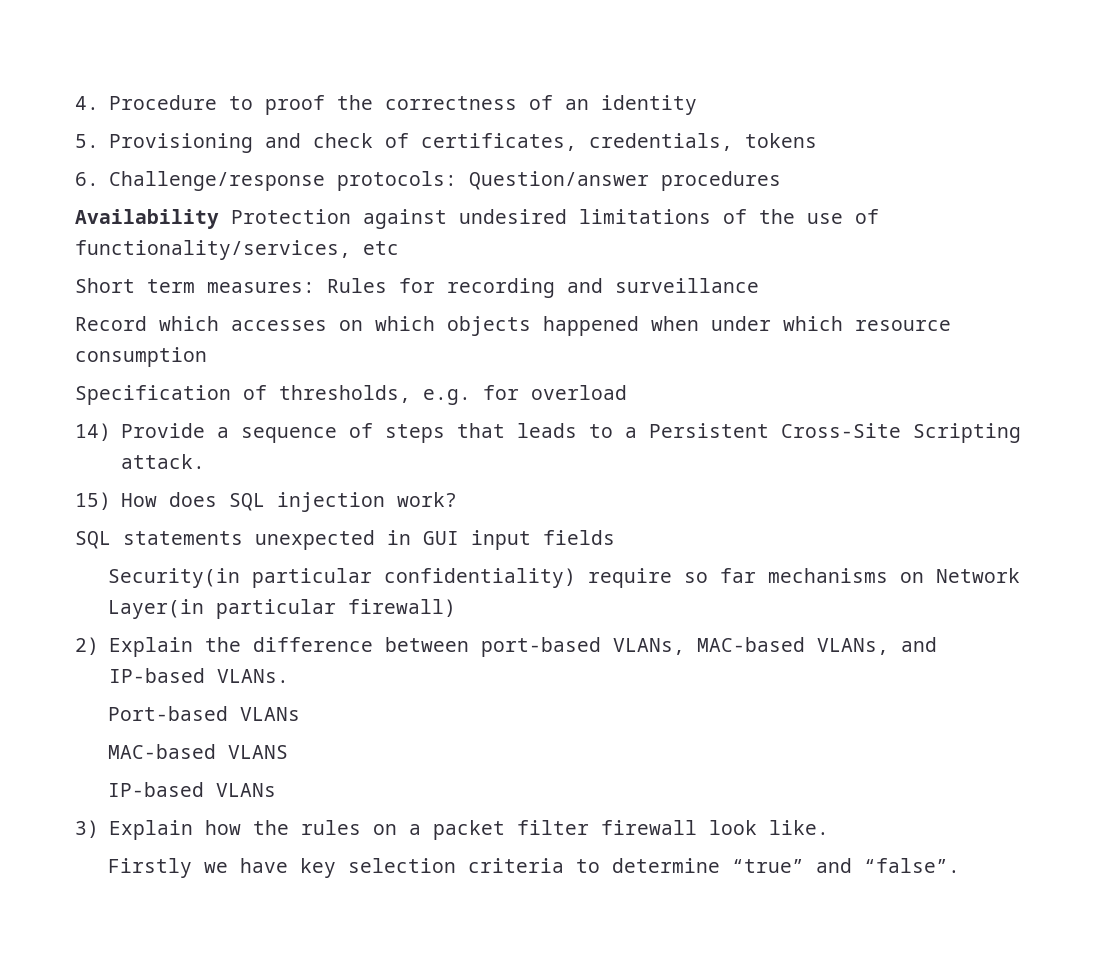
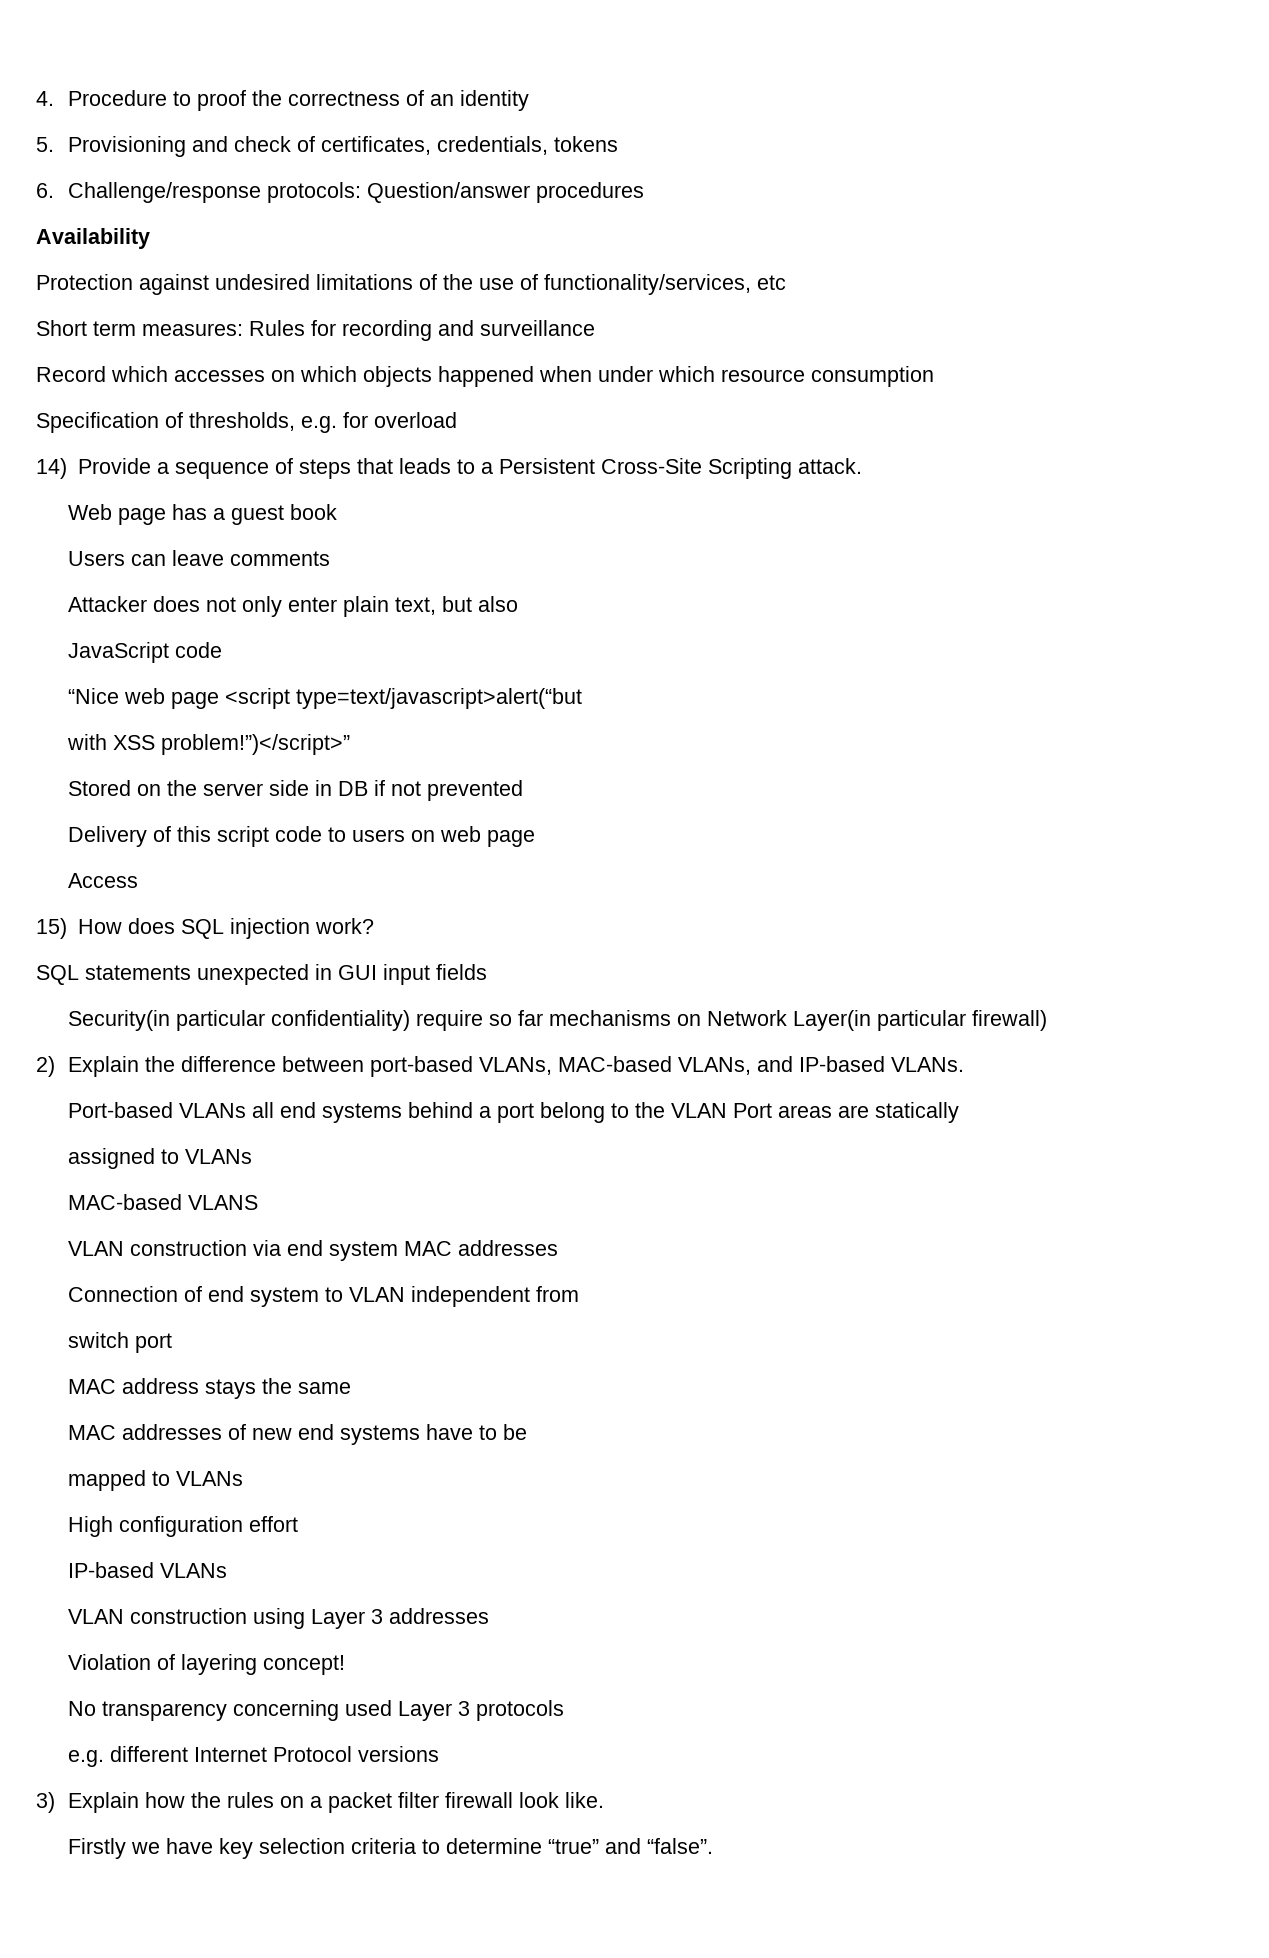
(219, 219) none -> (150, 238) //
(205, 461) none -> [67,504,337,525] [67,550,330,566] [67,596,518,617] [67,642,222,663] [67,688,582,709] [66,734,350,755] [67,780,523,801] [67,826,535,847] [67,873,138,888] // Web page has a guest book // Users can leave comments // Attacker does not only enter plain text, but also // JavaScript code // “Nice web page <script type=text/javascript>alert(“but // with XSS problem!”)</script>” // Stored on the server side in DB if not prevented // Delivery of this script code to users on web page // Access
[107,744,288,759] [107,782,276,797] // MAC-based VLANS // IP-based VLANs -> [251,1102,959,1123] [67,1148,252,1169] [67,1194,258,1210] [67,1240,558,1261] [67,1286,579,1307] [67,1332,172,1353] [67,1378,351,1399] [67,1424,527,1445] [67,1470,243,1491] [67,1516,298,1537] [67,1562,227,1578] [67,1608,489,1629] [67,1654,345,1675] [67,1700,564,1721] [67,1746,439,1767] all end systems behind a port belong to the VLAN Port areas are statically // assigned to VLANs // MAC-based VLANS // VLAN construction via end system MAC addresses // Connection of end system to VLAN independent from // switch port // MAC address stays the same // MAC addresses of new end systems have to be // mapped to VLANs // High configuration effort // IP-based VLANs // VLAN construction using Layer 3 addresses // Violation of layering concept! // No transparency concerning used Layer 3 protocols // e.g. different Internet Protocol versions

